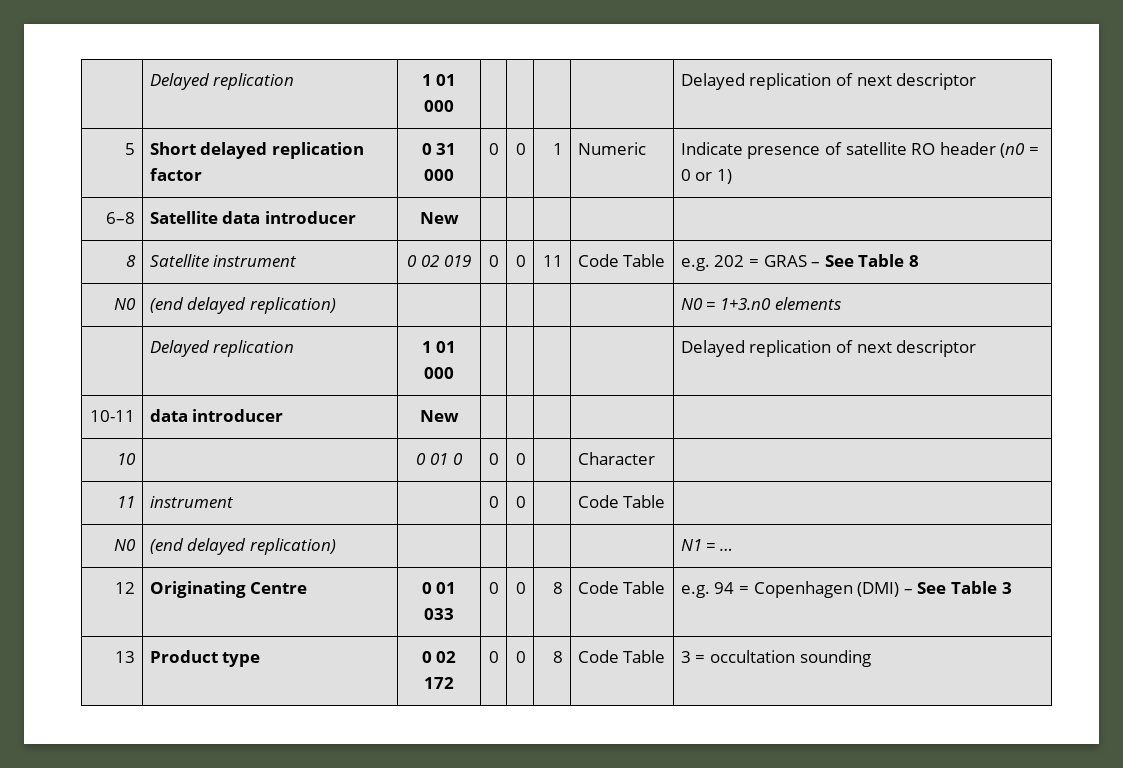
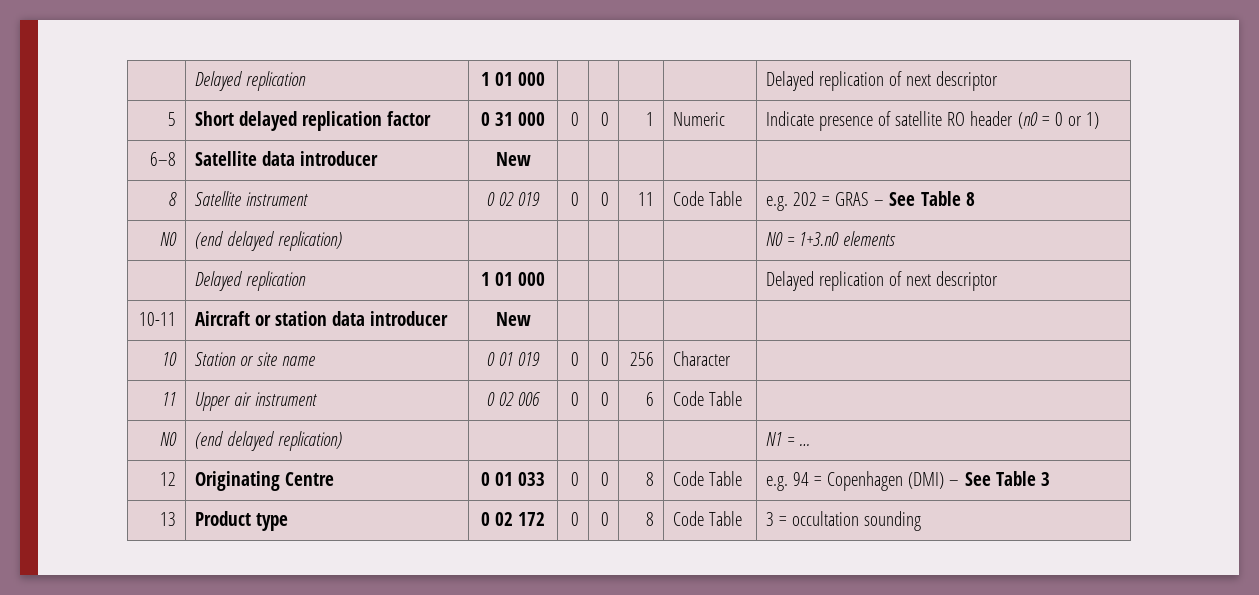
(136, 416) none -> [194,311,327,326] Aircraft or station
[416,453,463,465] [489,453,500,465] [516,453,527,465] | 0 01 0 | 0 | 0 | -> [194,352,316,366] [486,352,541,366] [571,352,580,366] [601,352,610,366] [630,352,655,366] Station or site name | 0 01 019 | 0 | 0 | 256
[149,496,234,508] [489,496,500,508] [516,496,527,508] instrument | | 0 | 0 | -> [194,392,317,411] [486,392,541,406] [571,392,580,406] [601,392,610,406] [646,392,655,406] Upper air instrument | 0 02 006 | 0 | 0 | 6

